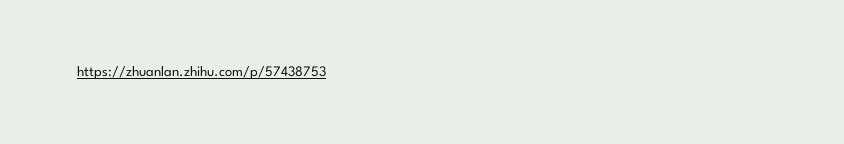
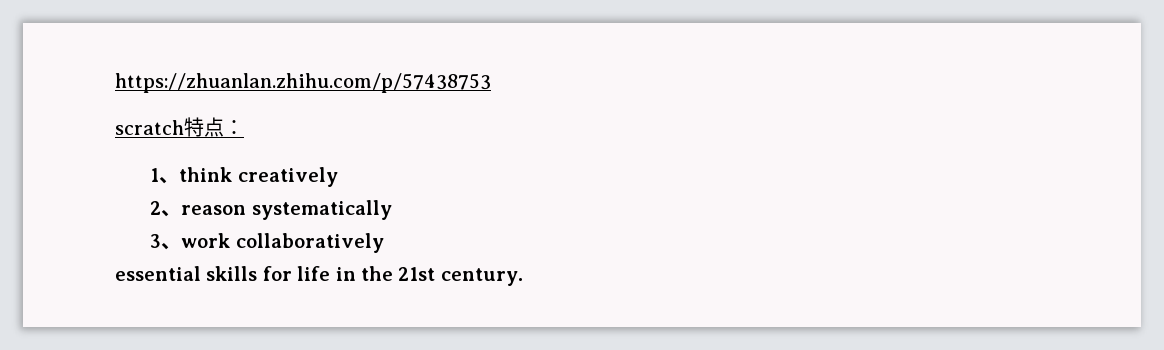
(326, 73) none -> [115,117,244,137] [150,167,338,187] [150,200,392,220] [150,233,384,253] [115,266,523,286] // scratch特点： // 1、think creatively // 2、reason systematically // 3、work collaboratively // essential skills for life in the 21st century.

